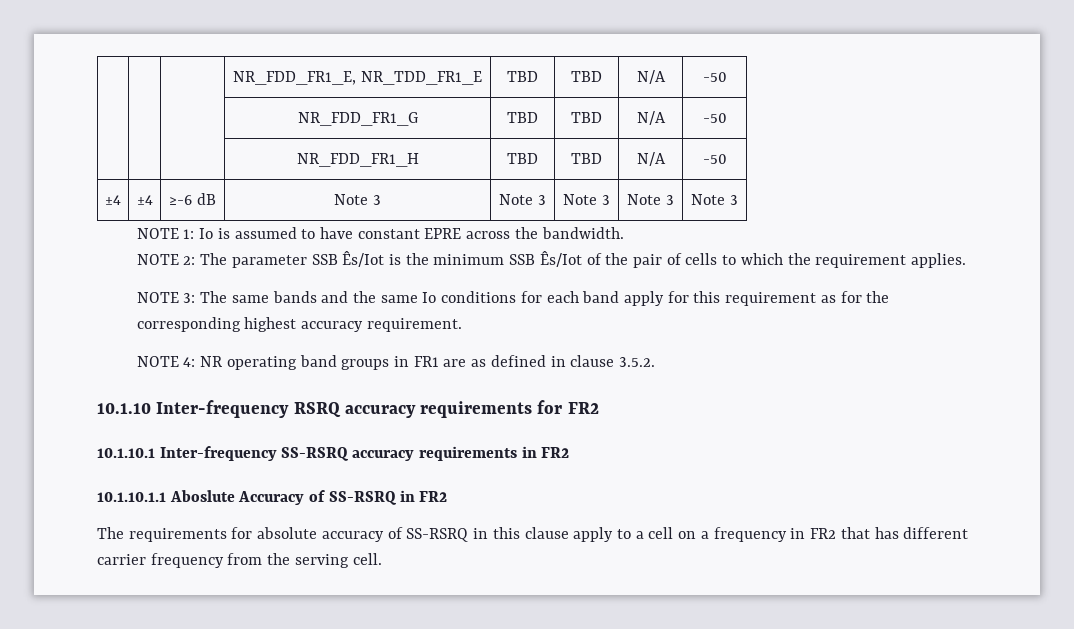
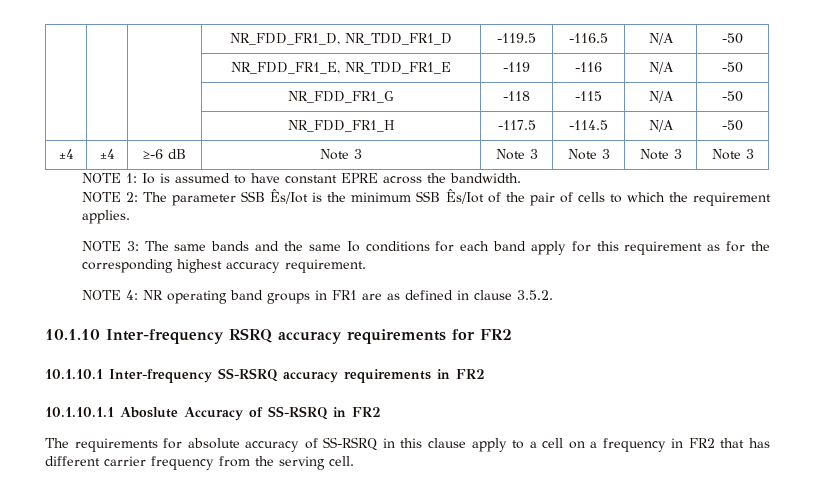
(233, 78) | | -> [230,33,452,45] [497,33,536,43] [569,33,608,43] [648,33,674,45] [722,33,743,44] | | | NR_FDD_FR1_D, NR_TDD_FR1_D | -119.5 | -116.5 | N/A | -50 // | |
[507,71,538,82] [571,71,602,82] TBD | TBD -> [503,62,530,72] [575,62,602,72] -119 | -116
[507,112,538,123] [571,112,602,123] TBD | TBD -> [503,91,530,101] [575,91,602,101] -118 | -115
[507,153,538,164] [571,153,602,164] TBD | TBD -> [497,120,536,130] [569,120,608,130] -117.5 | -114.5

